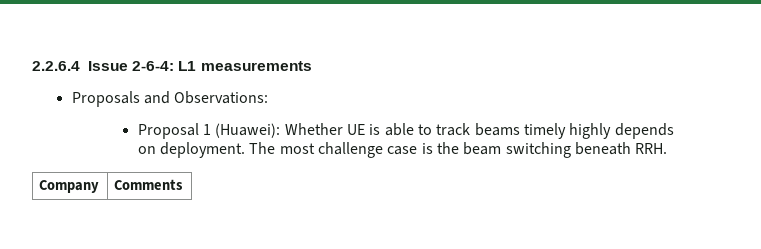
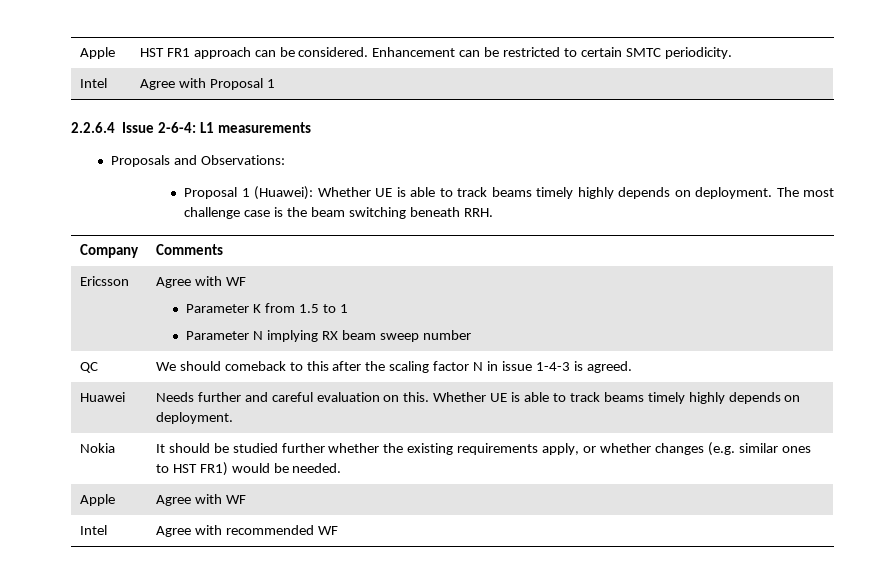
(32, 66) none -> [79,47,115,59] [139,47,732,59] [79,78,107,88] [139,78,275,90] Apple | HST FR1 approach can be considered. Enhancement can be restricted to certain SMTC periodicity. // Intel | Agree with Proposal 1 //
(184, 184) none -> [79,276,129,286] [155,276,246,288] [186,303,349,313] [186,330,471,342] [79,362,98,373] [155,361,632,373] [79,392,125,402] [155,392,801,404] [155,412,233,424] [79,443,115,453] [155,442,811,456] [155,462,342,476] [79,494,115,506] [155,494,246,506] [79,525,107,535] [155,525,338,537] // Ericsson | Agree with WF // Parameter K from 1.5 to 1 // Parameter N implying RX beam sweep number // QC | We should comeback to this after the scaling factor N in issue 1-4-3 is agreed. // Huawei | Needs further and careful evaluation on this. Whether UE is able to track beams timely highly depends on deployment. // Nokia | It should be studied further whether the existing requirements apply, or whether changes (e.g. similar ones to HST FR1) would be needed. // Apple | Agree with WF // Intel | Agree with recommended WF

